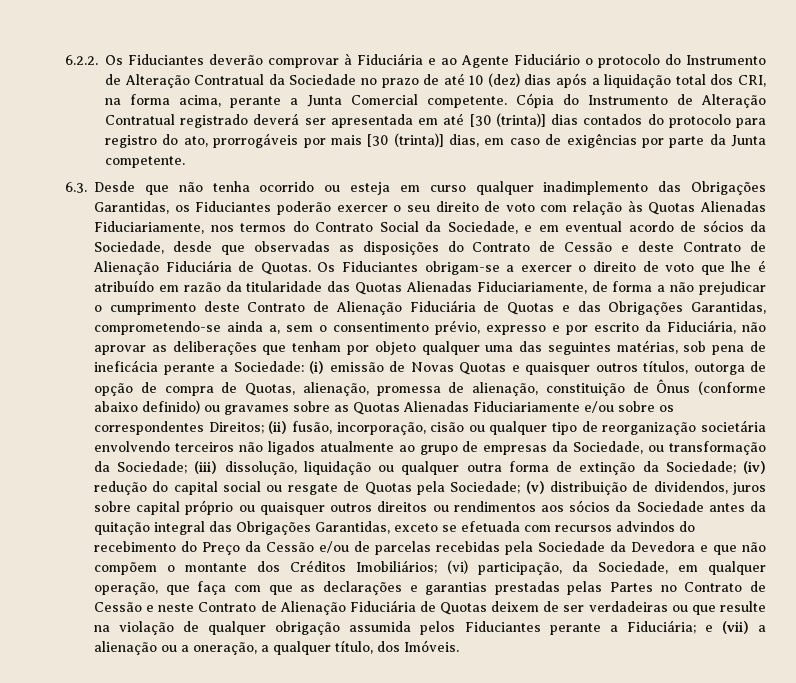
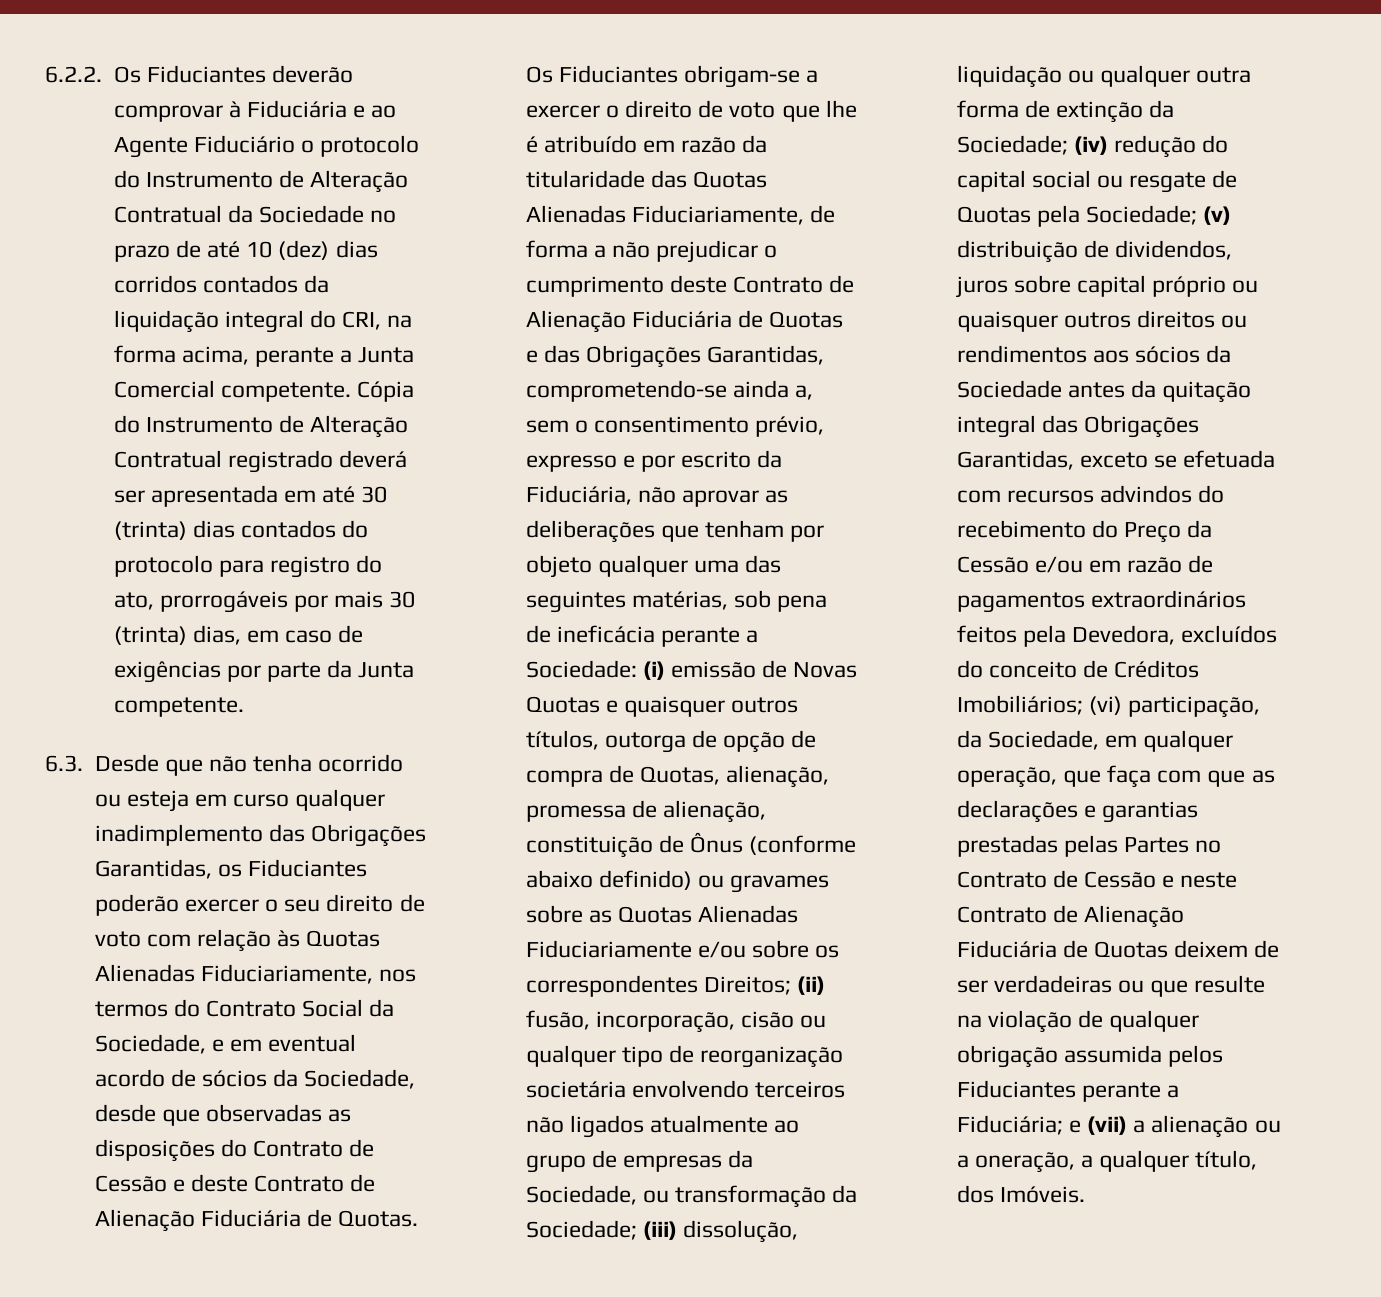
[556,73,734,88] após a liquidação total dos -> [113,275,329,293] [113,310,336,333] corridos contados da liquidação integral do
[469,113,546,127] [30 (trinta)] -> [361,486,388,503] [113,521,187,540] 30 (trinta)
[367,133,444,147] [30 (trinta)] -> [389,591,416,608] [113,626,187,645] 30 (trinta)
[354,541,766,555] [94,561,280,575] de parcelas recebidas pela Sociedade da Devedora e que não compõem o montante dos -> [1088,555,1214,573] [956,590,1246,613] [956,625,1278,647] [956,660,1108,678] em razão de pagamentos extraordinários feitos pela Devedora, excluídos do conceito de

